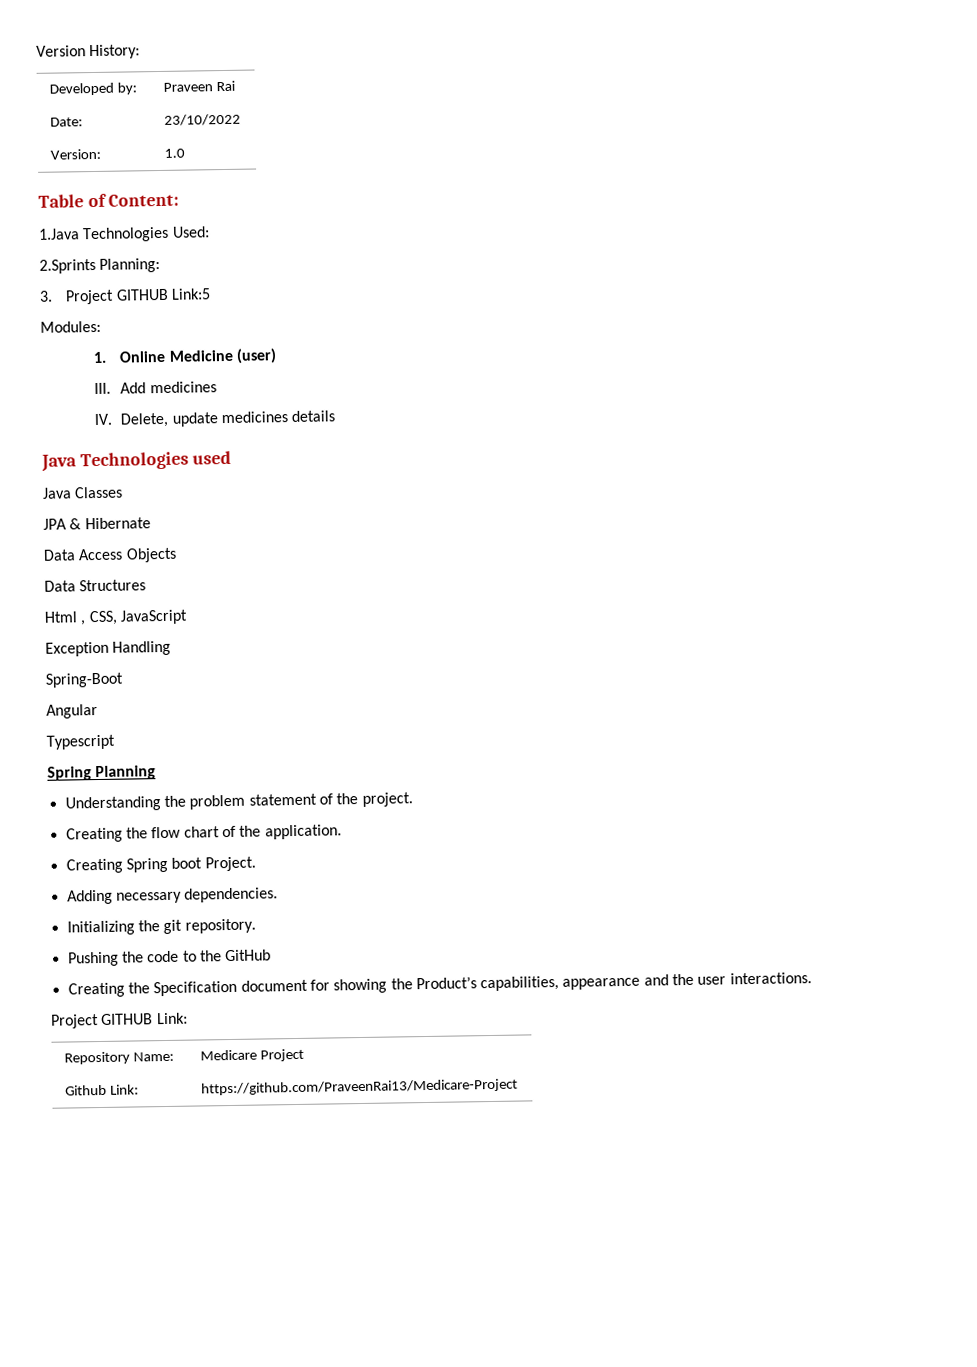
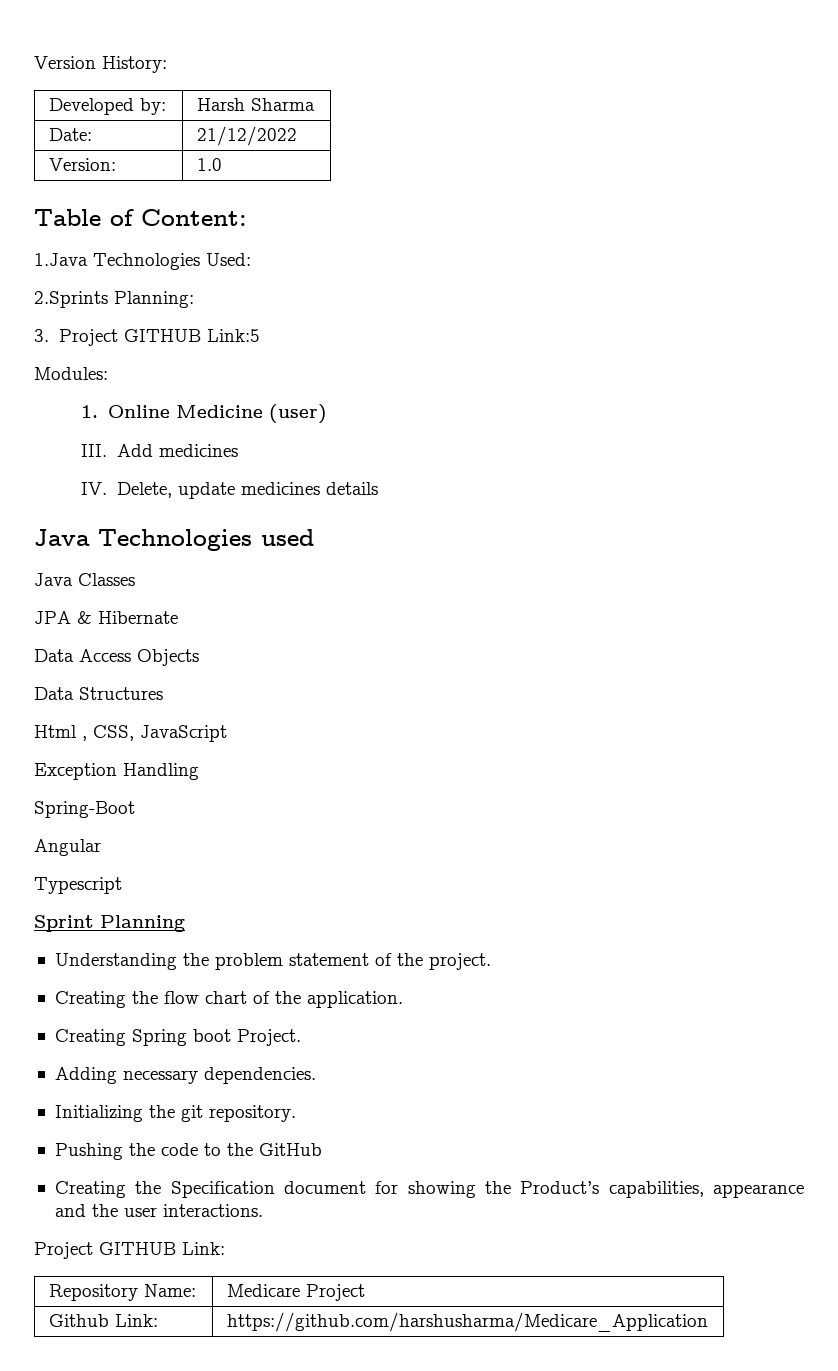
[162,80,235,92] Praveen Rai -> [196,98,315,111] Harsh Sharma
[163,113,241,126] 23/10/2022 -> [196,126,297,146] 21/12/2022
[47,766,92,781] Spring -> [34,915,94,932] Sprint
[200,1078,518,1096] https://github.com/PraveenRai13/Medicare-Project -> [226,1312,708,1332] https://github.com/harshusharma/Medicare_Application

